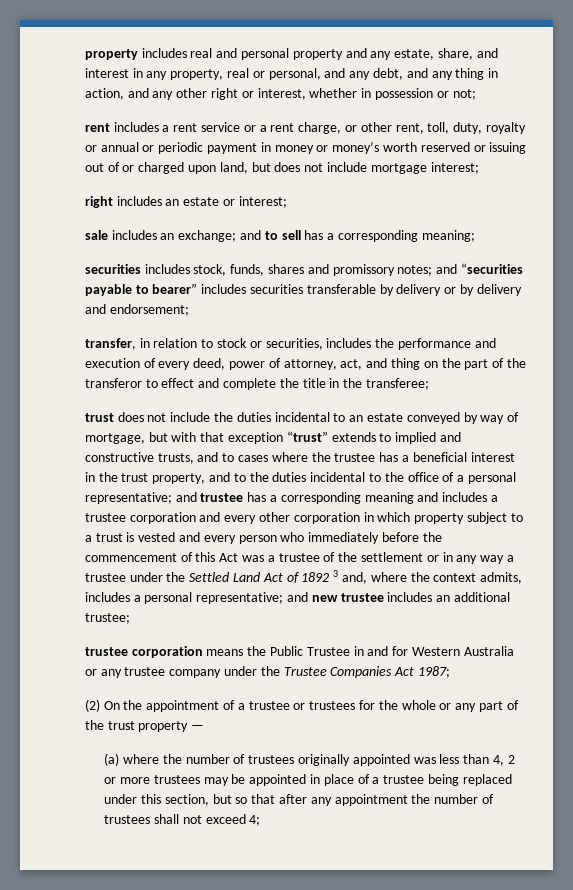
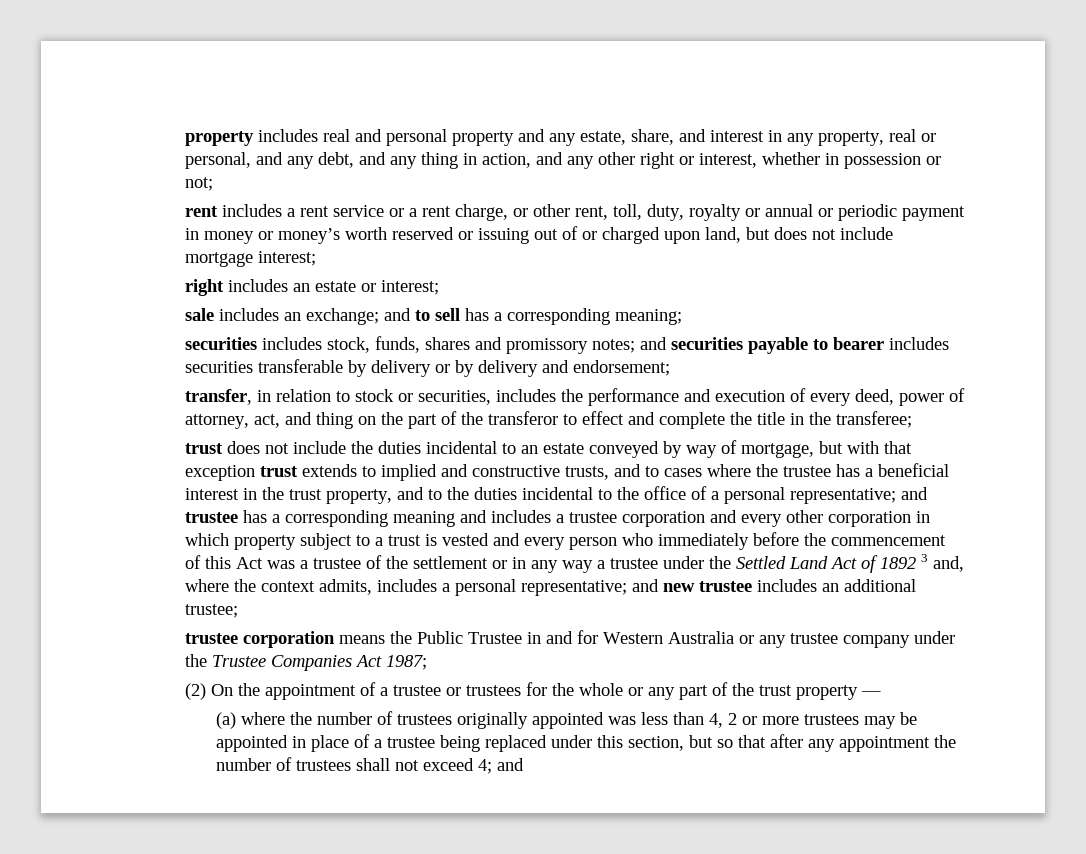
[460,263,523,274] “securities -> [670,337,743,350] securities
[152,283,198,294] bearer” -> [832,337,884,350] bearer
[286,431,328,442] “trust” -> [259,466,298,477] trust
(261, 820) none -> [496,758,524,771] and

